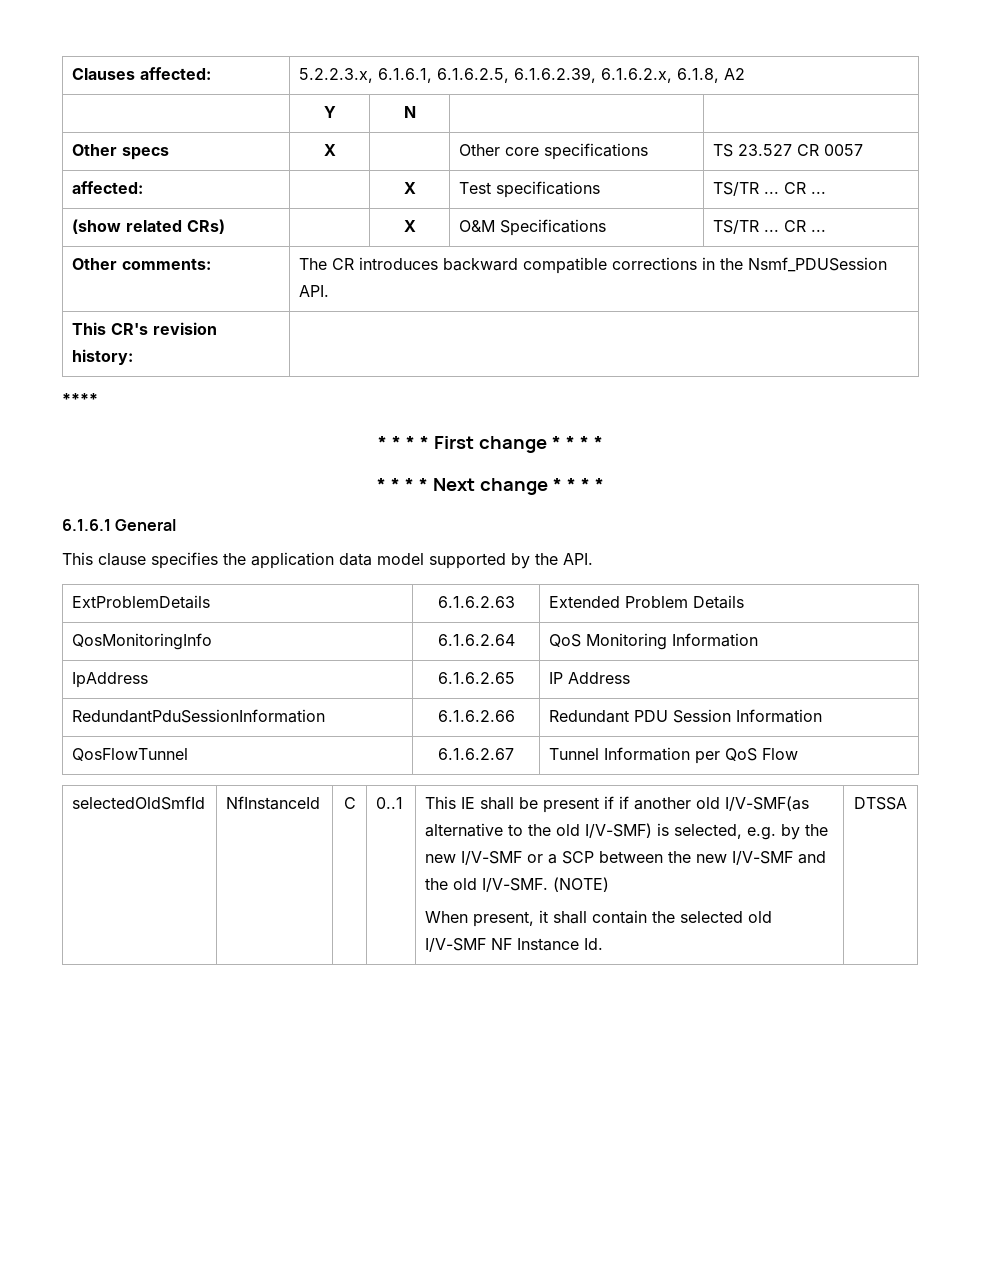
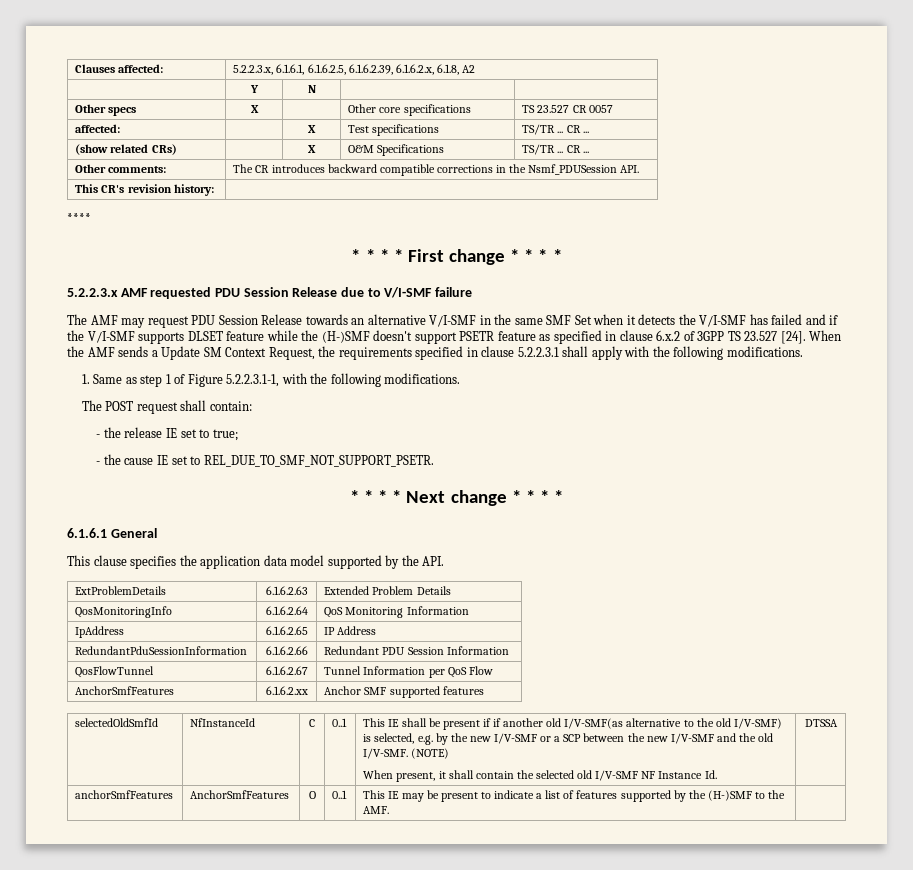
(603, 442) none -> [67,287,472,299] [67,314,839,328] [67,330,842,344] [67,346,803,360] [81,373,461,387] [81,400,252,414] [96,427,238,441] [96,454,434,467] // 5.2.2.3.x AMF requested PDU Session Release due to V/I-SMF failure // The AMF may request PDU Session Release towards an alternative V/I-SMF in the same SMF Set when it detects the V/I-SMF has failed and if the V/I-SMF supports DLSET feature while the (H-)SMF doesn't support PSETR feature as specified in clause 6.x.2 of 3GPP TS 23.527 [24]. When the AMF sends a Update SM Context Request, the requirements specified in clause 5.2.2.3.1 shall apply with the following modifications. // 1. Same as step 1 of Figure 5.2.2.3.1-1, with the following modifications. // The POST request shall contain: // - the release IE set to true; // - the cause IE set to REL_DUE_TO_SMF_NOT_SUPPORT_PSETR.
(799, 754) none -> [75,686,175,695] [265,686,308,695] [324,686,484,698] // AnchorSmfFeatures | 6.1.6.2.xx | Anchor SMF supported features
(907, 803) none -> [75,790,174,799] [190,790,290,799] [308,791,316,799] [332,790,348,799] [363,790,786,802] [363,806,390,814] // anchorSmfFeatures | AnchorSmfFeatures | O | 0..1 | This IE may be present to indicate a list of features supported by the (H-)SMF to the AMF. |

